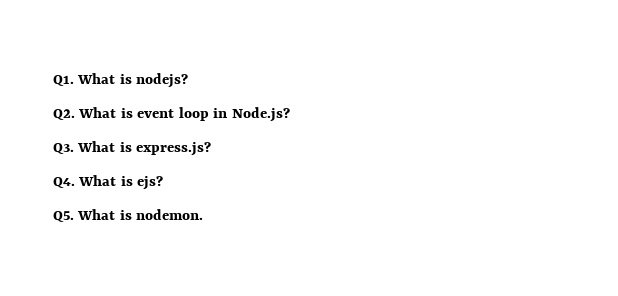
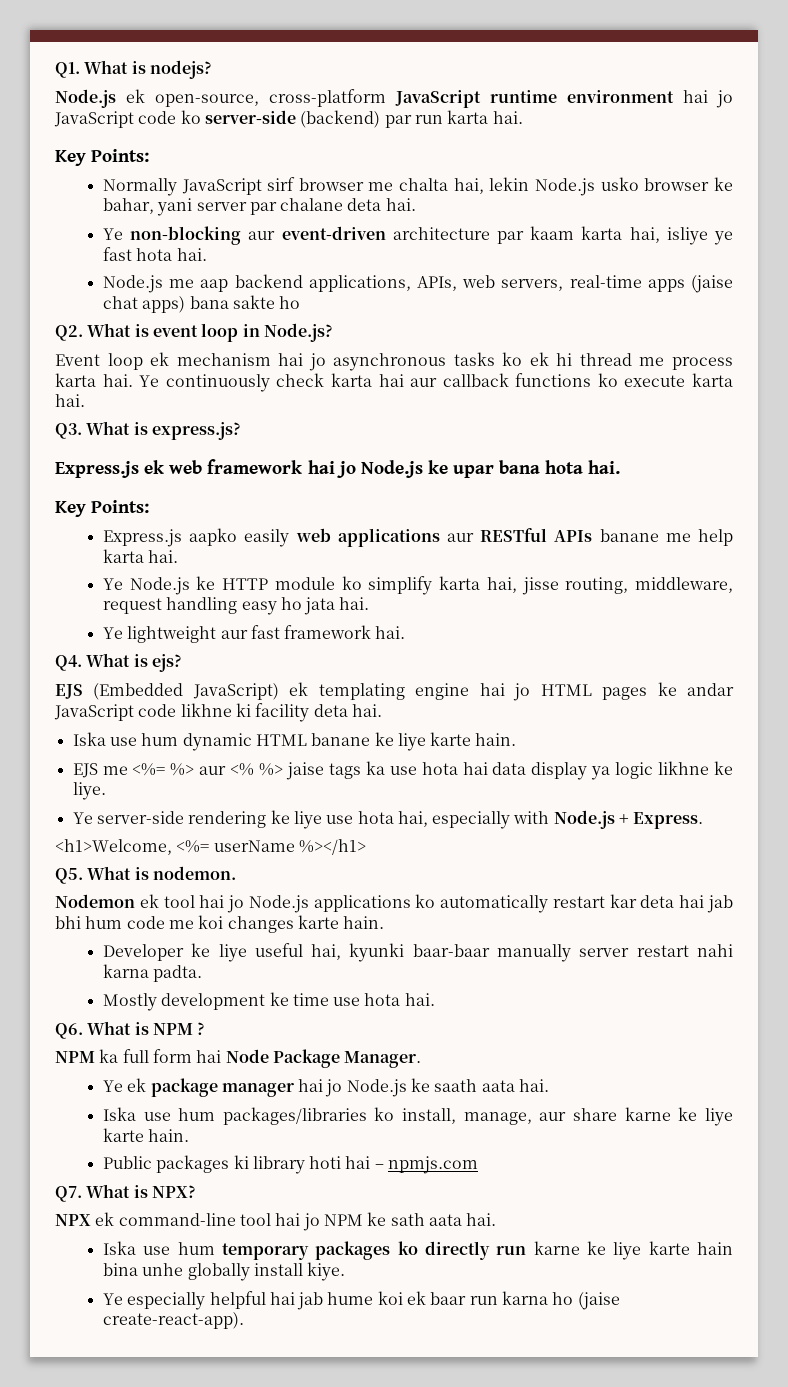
(189, 80) none -> [55,89,733,108] [54,110,523,128] [55,149,150,166] [102,177,733,196] [102,198,416,216] [102,226,734,245] [102,247,207,261] [102,274,734,293] [102,295,301,313] // Node.js ek open-source, cross-platform JavaScript runtime environment hai jo JavaScript code ko server-side (backend) par run karta hai. // Key Points: // Normally JavaScript sirf browser me chalta hai, lekin Node.js usko browser ke bahar, yani server par chalane deta hai. // Ye non-blocking aur event-driven architecture par kaam karta hai, isliye ye fast hota hai. // Node.js me aap backend applications, APIs, web servers, real-time apps (jaise chat apps) bana sakte ho
[53,141,212,156] [53,175,164,190] [53,209,204,222] Q3. What is express.js? // Q4. What is ejs? // Q5. What is nodemon. -> [55,352,734,371] [55,373,734,392] [55,394,85,407] [55,421,241,440] [55,459,621,478] [55,500,150,517] [102,528,733,547] [102,549,179,563] [102,576,733,595] [102,597,370,615] [102,625,406,643] [55,653,182,672] [55,682,734,701] [54,703,382,722] [72,732,517,751] [72,761,733,780] [72,782,106,800] [72,810,704,829] [55,839,366,855] [55,866,236,884] [55,894,733,913] [55,915,385,933] [102,943,733,962] [102,964,203,982] [102,992,435,1011] [55,1021,206,1039] [55,1049,422,1068] [102,1078,550,1097] [102,1107,733,1126] [102,1128,190,1142] [102,1155,479,1174] [55,1184,196,1202] [55,1212,497,1231] [102,1241,733,1260] [102,1262,346,1281] [102,1291,620,1310] [102,1312,244,1329] Event loop ek mechanism hai jo asynchronous tasks ko ek hi thread me process karta hai. Ye continuously check karta hai aur callback functions ko execute karta hai. // Q3. What is express.js? // Express.js ek web framework hai jo Node.js ke upar bana hota hai. // Key Points: // Express.js aapko easily web applications aur RESTful APIs banane me help karta hai. // Ye Node.js ke HTTP module ko simplify karta hai, jisse routing, middleware, request handling easy ho jata hai. // Ye lightweight aur fast framework hai. // Q4. What is ejs? // EJS (Embedded JavaScript) ek templating engine hai jo HTML pages ke andar JavaScript code likhne ki facility deta hai. // Iska use hum dynamic HTML banane ke liye karte hain. // EJS me <%= %> aur <% %> jaise tags ka use hota hai data display ya logic likhne ke liye. // Ye server-side rendering ke liye use hota hai, especially with Node.js + Express. // <h1>Welcome, <%= userName %></h1> // Q5. What is nodemon. // Nodemon ek tool hai jo Node.js applications ko automatically restart kar deta hai jab bhi hum code me koi changes karte hain. // Developer ke liye useful hai, kyunki baar-baar manually server restart nahi karna padta. // Mostly development ke time use hota hai. // Q6. What is NPM ? // NPM ka full form hai Node Package Manager. // Ye ek package manager hai jo Node.js ke saath aata hai. // Iska use hum packages/libraries ko install, manage, aur share karne ke liye karte hain. // Public packages ki library hoti hai – npmjs.com // Q7. What is NPX? // NPX ek command-line tool hai jo NPM ke sath aata hai. // Iska use hum temporary packages ko directly run karne ke liye karte hain bina unhe globally install kiye. // Ye especially helpful hai jab hume koi ek baar run karna ho (jaise create-react-app).

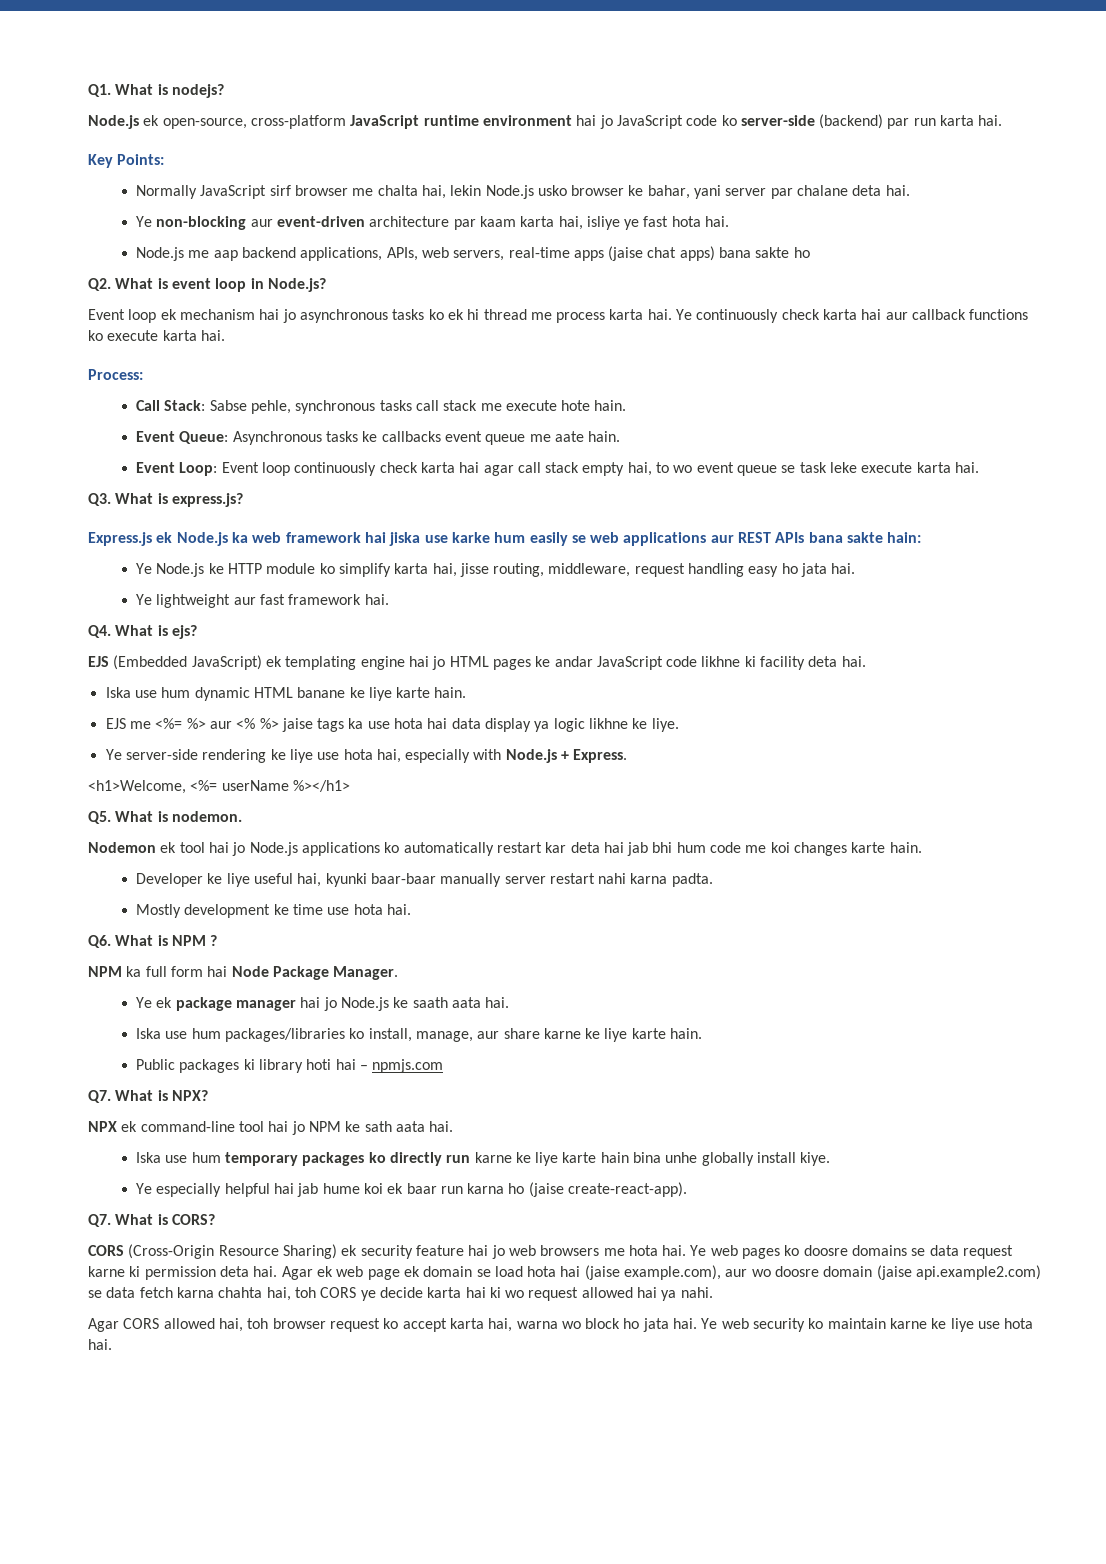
(85, 400) none -> [88,369,143,380] [135,400,627,414] [135,431,621,445] [135,462,979,476] // Process: // Call Stack: Sabse pehle, synchronous tasks call stack me execute hote hain. // Event Queue: Asynchronous tasks ke callbacks event queue me aate hain. // Event Loop: Event loop continuously check karta hai agar call stack empty hai, to wo event queue se task leke execute karta hai.
(165, 467) none -> [176,532,248,546] Node.js ka
[336,460,621,478] [55,500,150,517] [102,528,733,547] [102,549,179,563] jo Node.js ke upar bana hota hai. // Key Points: // Express.js aapko easily web applications aur RESTful APIs banane me help karta hai. -> [389,532,922,546] jiska use karke hum easily se web applications aur REST APIs bana sakte hain:
(244, 1320) none -> [88,1214,215,1227] [88,1244,1014,1259] [88,1265,1042,1280] [88,1287,713,1301] [88,1318,1034,1332] [88,1339,112,1350] // Q7. What is CORS? // CORS (Cross-Origin Resource Sharing) ek security feature hai jo web browsers me hota hai. Ye web pages ko doosre domains se data request karne ki permission deta hai. Agar ek web page ek domain se load hota hai (jaise example.com), aur wo doosre domain (jaise api.example2.com) se data fetch karna chahta hai, toh CORS ye decide karta hai ki wo request allowed hai ya nahi. // Agar CORS allowed hai, toh browser request ko accept karta hai, warna wo block ho jata hai. Ye web security ko maintain karne ke liye use hota hai.

